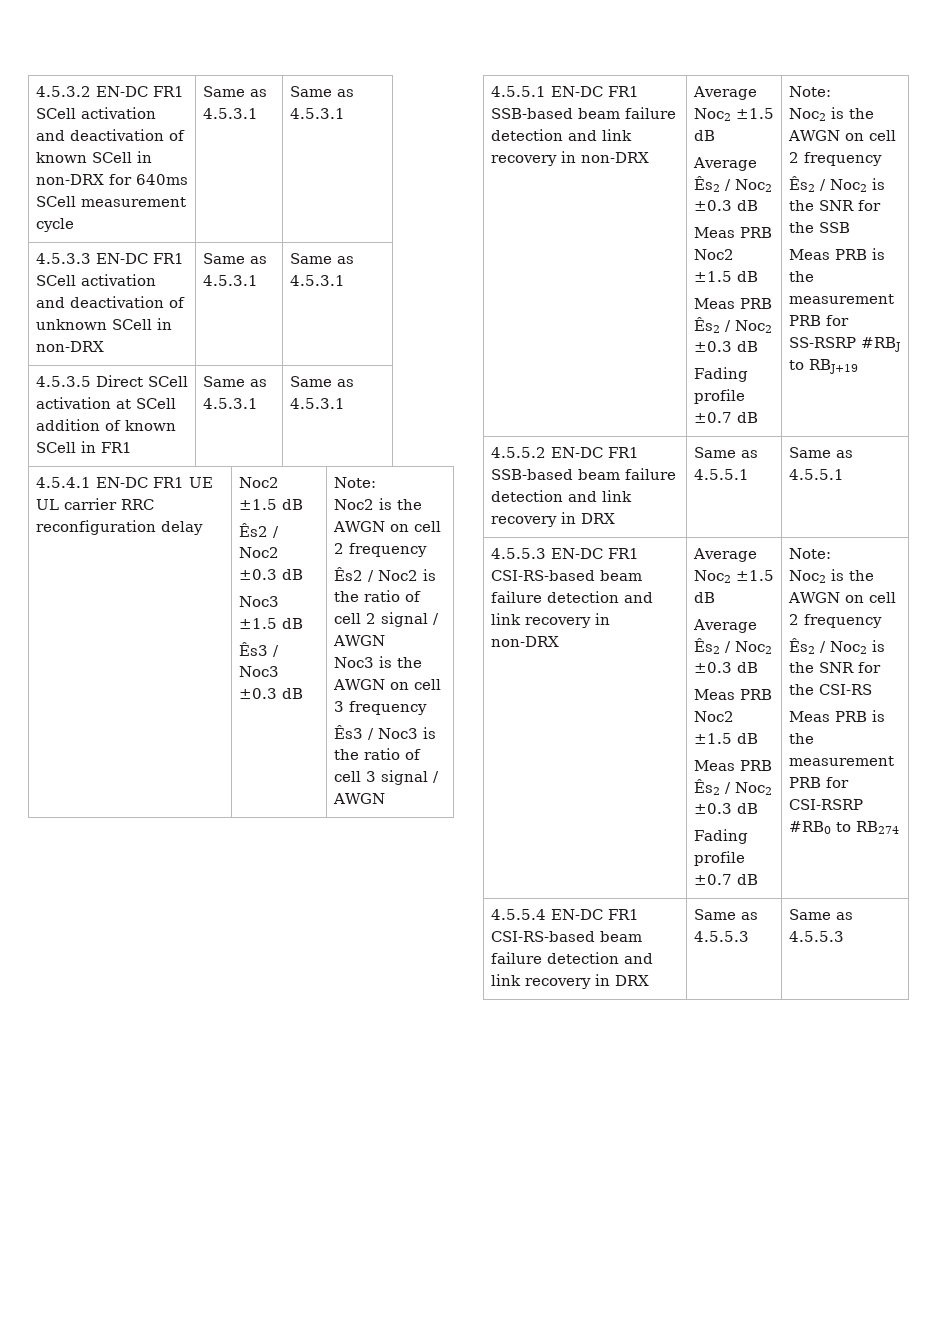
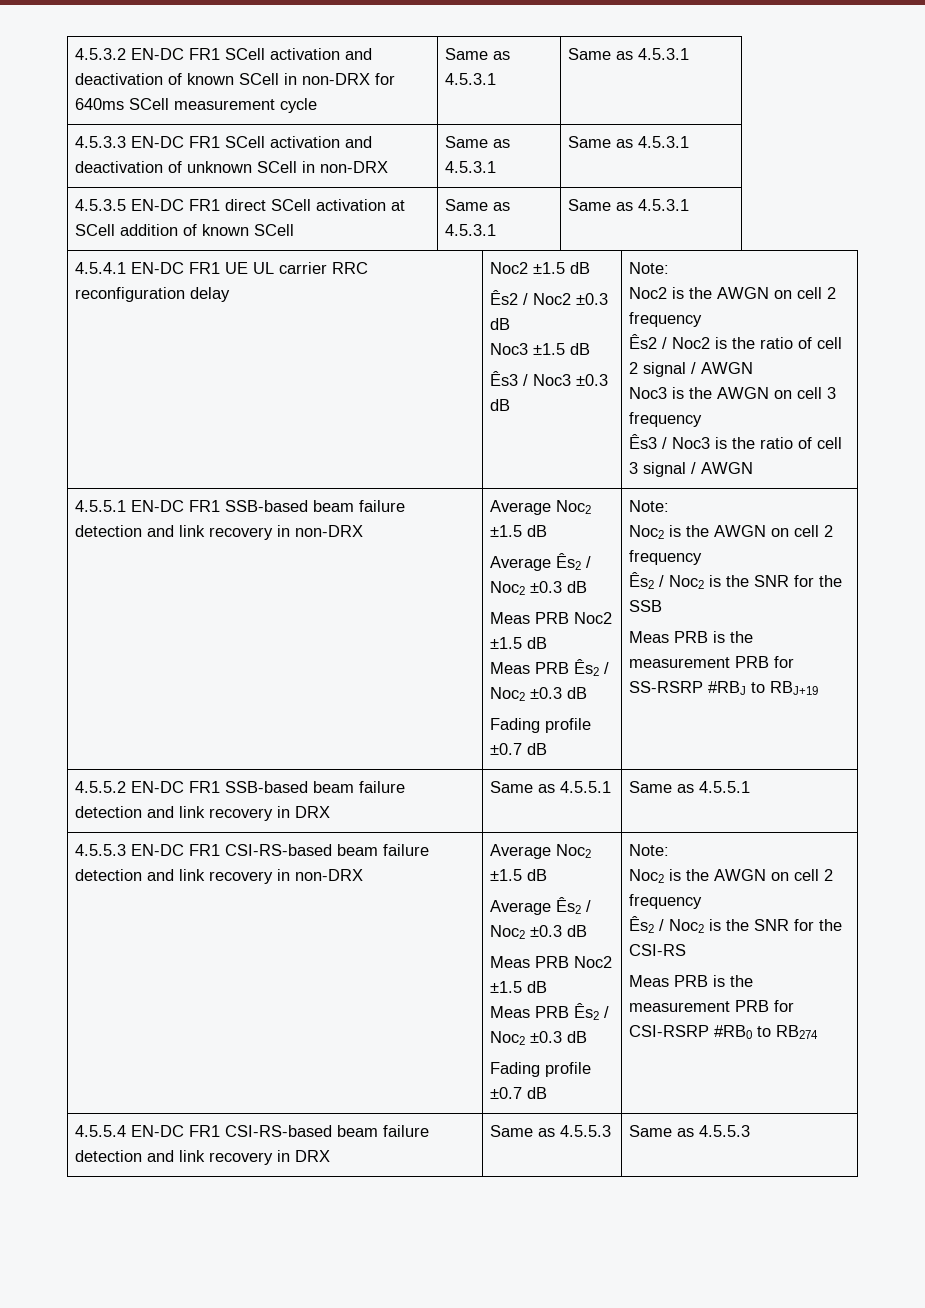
[95,375,143,387] Direct -> [130,199,266,211] EN-DC FR1 direct
[80,441,132,453] in FR1 -> (294, 230) none

